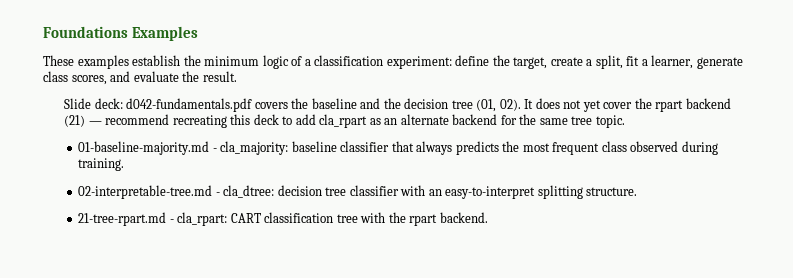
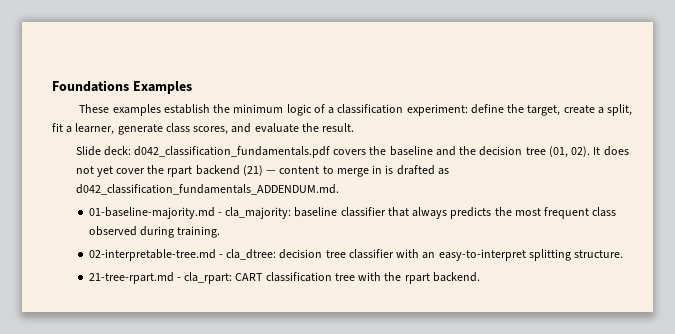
[126,98,253,112] d042-fundamentals.pdf -> [133,146,330,158] d042_classification_fundamentals.pdf
[105,114,625,128] recommend recreating this deck to add cla_rpart as an alternate backend for the same tree topic. -> [279,165,449,177] [75,184,339,195] content to merge in is drafted as d042_classification_fundamentals_ADDENDUM.md.

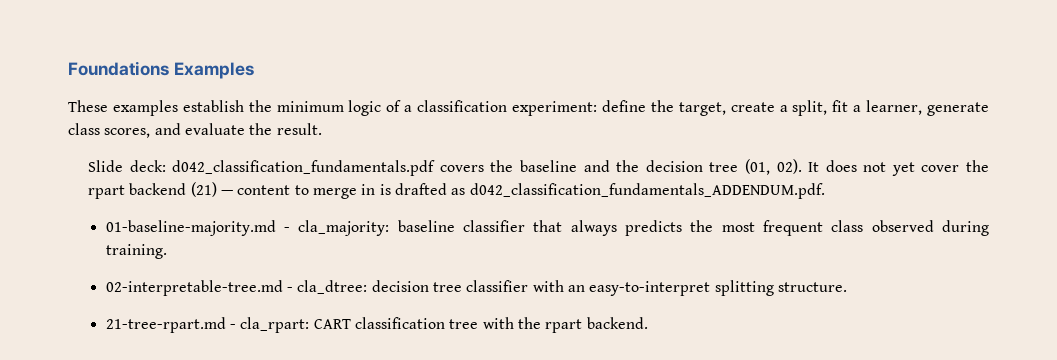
[75,184,339,195] d042_classification_fundamentals_ADDENDUM.md. -> [469,183,825,199] d042_classification_fundamentals_ADDENDUM.pdf.

